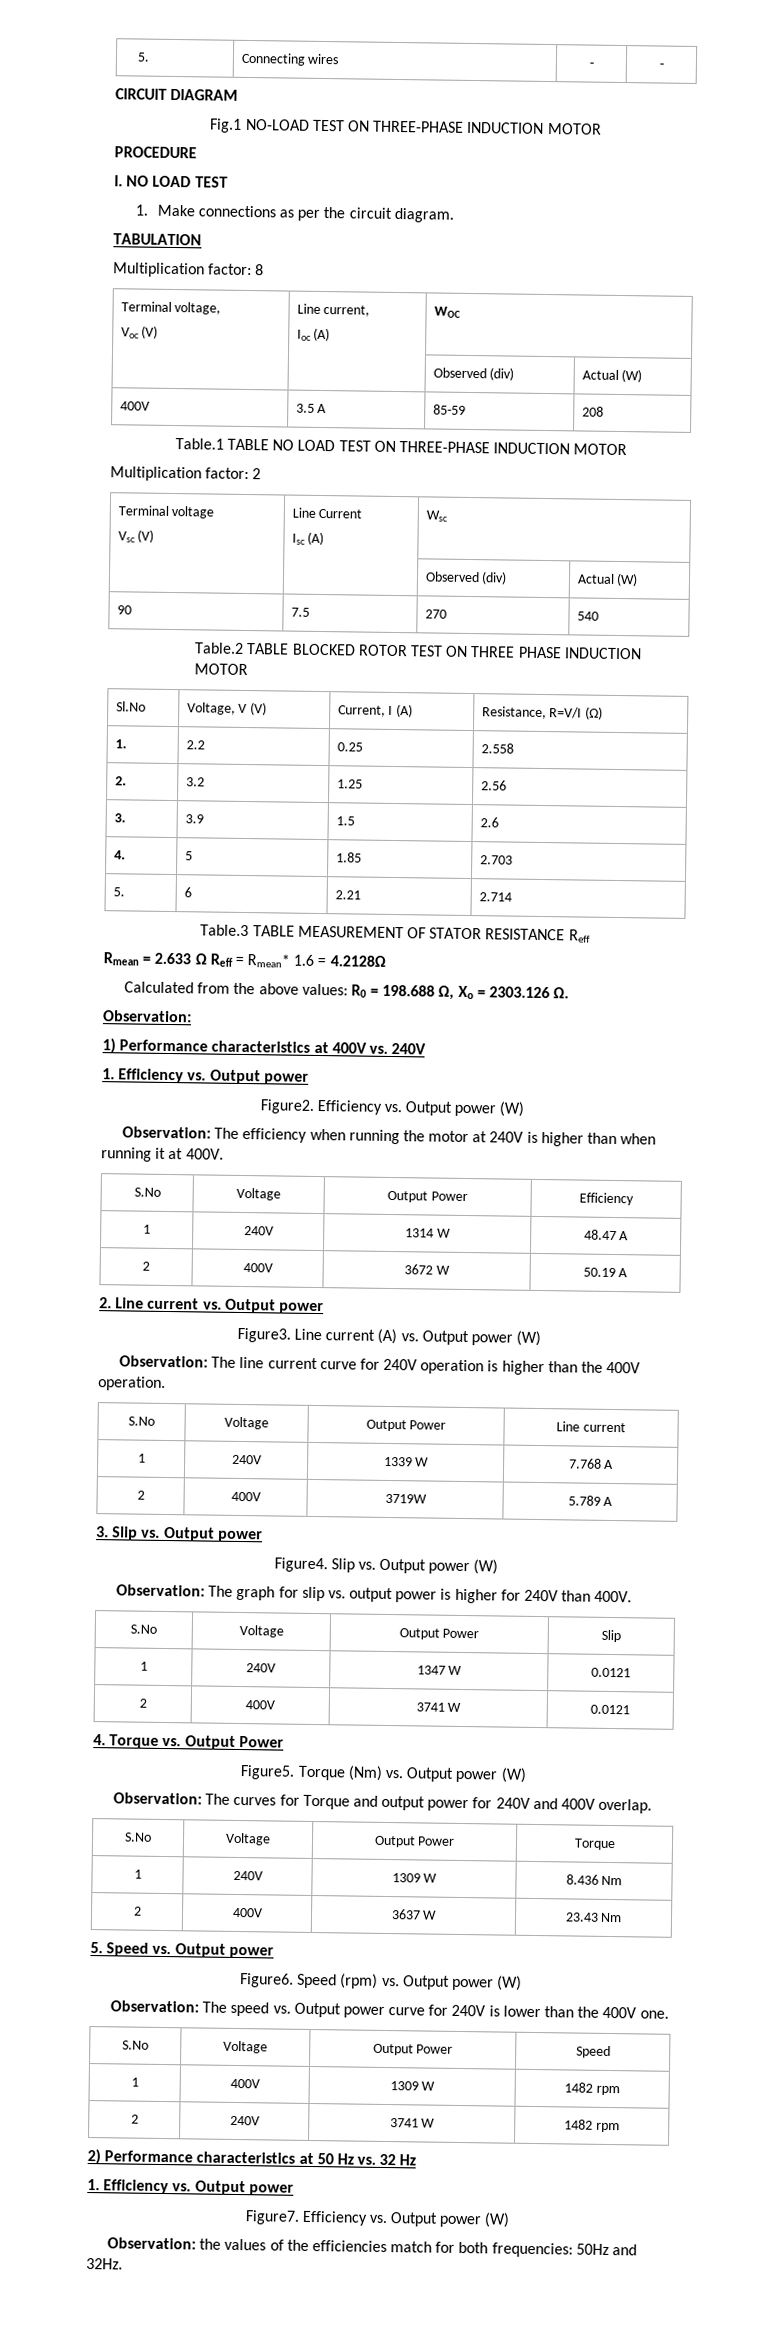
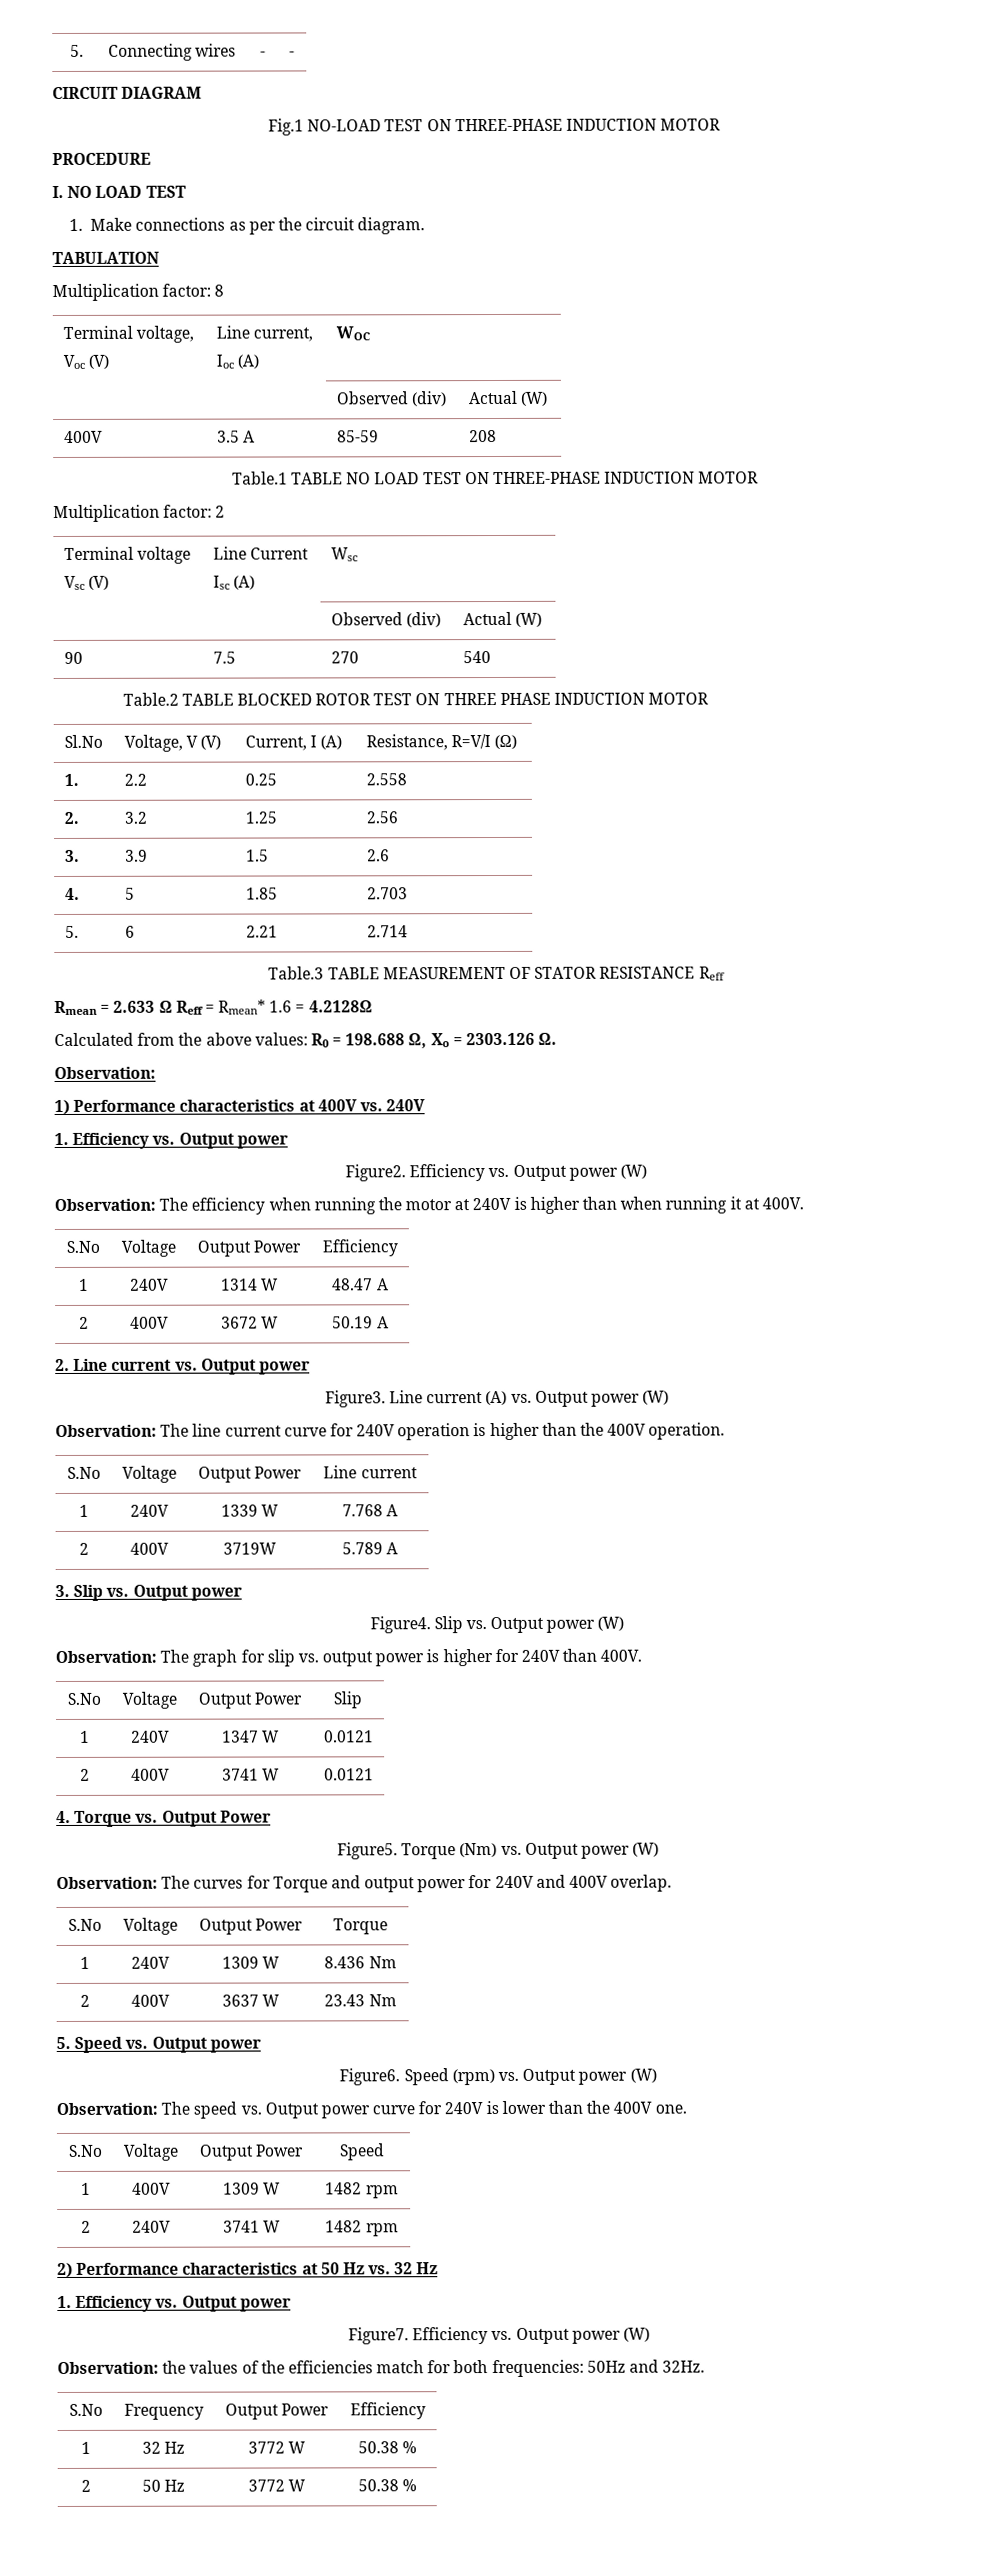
(123, 2263) none -> [68,2403,103,2416] [123,2403,204,2420] [224,2403,330,2420] [349,2402,426,2420] [80,2441,91,2454] [141,2441,186,2454] [247,2441,307,2454] [357,2441,418,2454] [80,2479,91,2492] [141,2479,186,2492] [247,2479,307,2492] [357,2479,418,2492] // S.No | Frequency | Output Power | Efficiency // 1 | 32 Hz | 3772 W | 50.38 % // 2 | 50 Hz | 3772 W | 50.38 %

